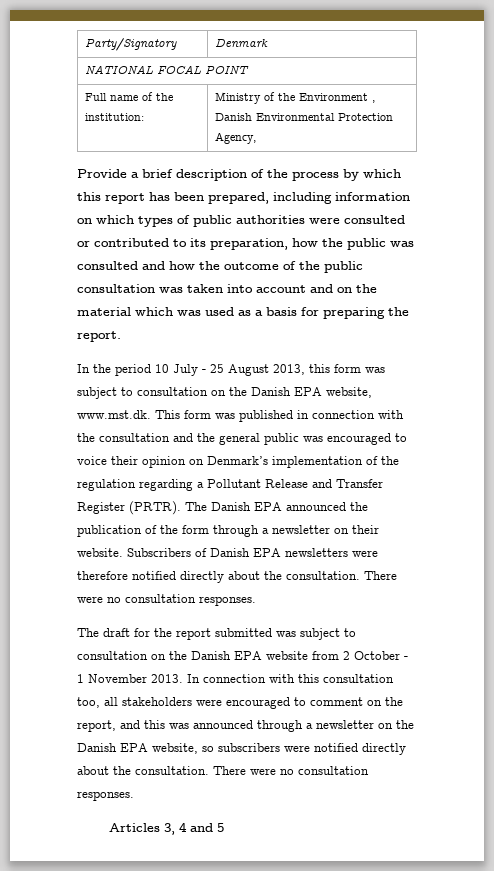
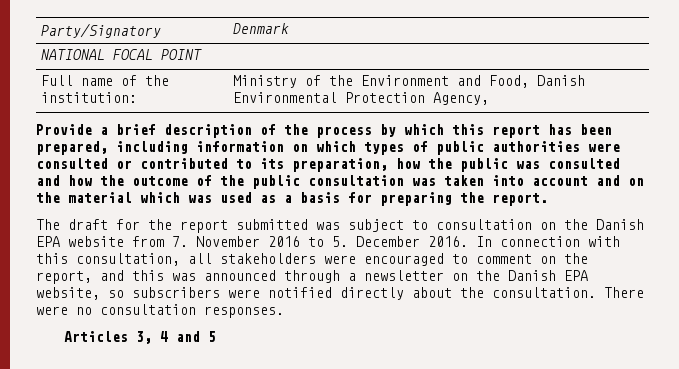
[372,100,376,103] , -> [457,75,530,88] and Food,
[77,364,385,376] [77,387,372,399] [77,410,404,422] [77,433,407,445] [77,456,399,468] [77,479,383,491] [77,501,368,515] [77,525,379,537] [77,548,378,557] [77,571,397,583] [77,594,256,606] // In the period 10 July - 25 August 2013, this form was subject to consultation on the Danish EPA website, www.mst.dk. This form was published in connection with the consultation and the general public was encouraged to voice their opinion on Denmark’s implementation of the regulation regarding a Pollutant Release and Transfer Register (PRTR). The Danish EPA announced the publication of the form through a newsletter on their website. Subscribers of Danish EPA newsletters were therefore notified directly about the consultation. There were no consultation responses. -> (548, 199) none
[343,651,408,660] [77,674,183,683] 2 October - 1 November 2013. -> [172,236,468,247] 7. November 2016 to 5. December 2016.
[323,674,394,683] [77,697,100,708] consultation too, -> [76,253,180,266] consultation,

